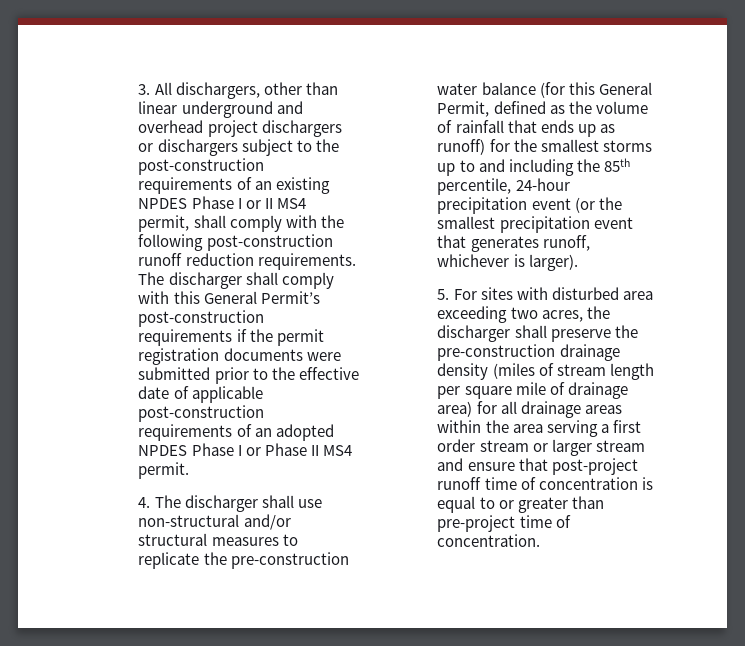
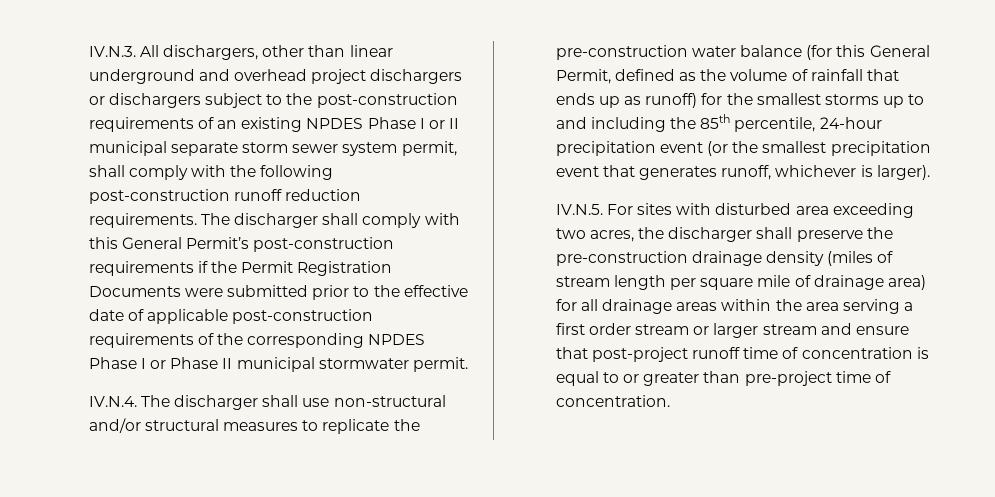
[138,84,151,95] 3. -> [88,46,136,57] IV.N.3.
[276,198,306,209] MS4 -> [88,141,398,156] municipal separate storm sewer system
[276,329,324,346] [138,348,303,365] permit registration documents -> [241,261,393,276] [88,286,181,297] Permit Registration Documents
[254,424,334,441] an adopted -> [217,333,365,348] the corresponding
[322,445,352,456] MS4 -> [236,357,409,372] municipal stormwater
[138,497,151,508] 4. -> [88,396,137,407] IV.N.4.
[437,289,450,300] 5. -> [555,204,603,215] IV.N.5.

